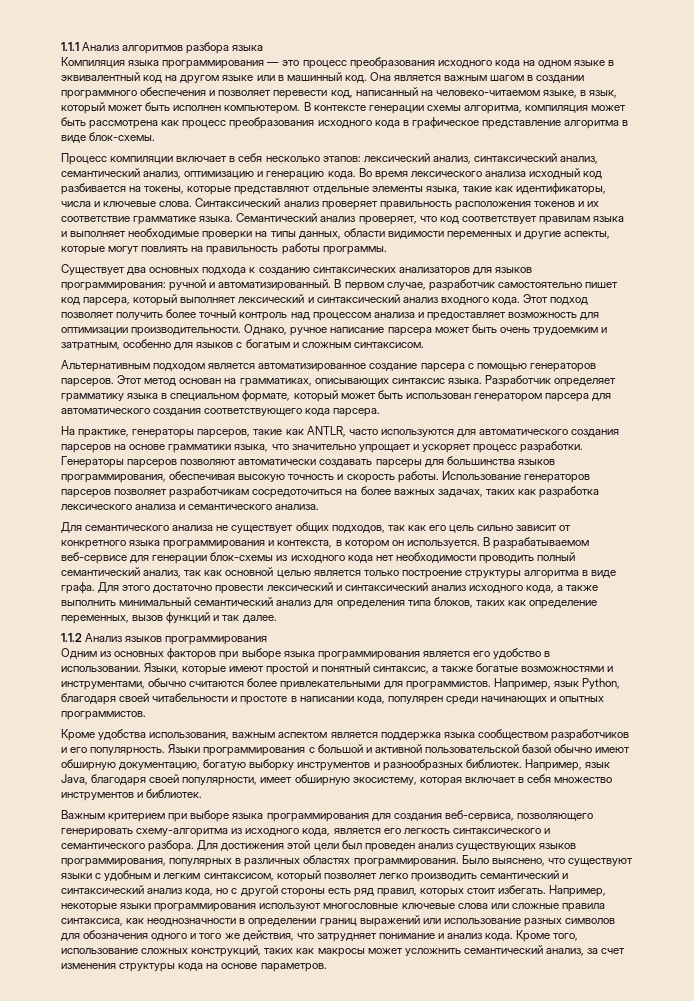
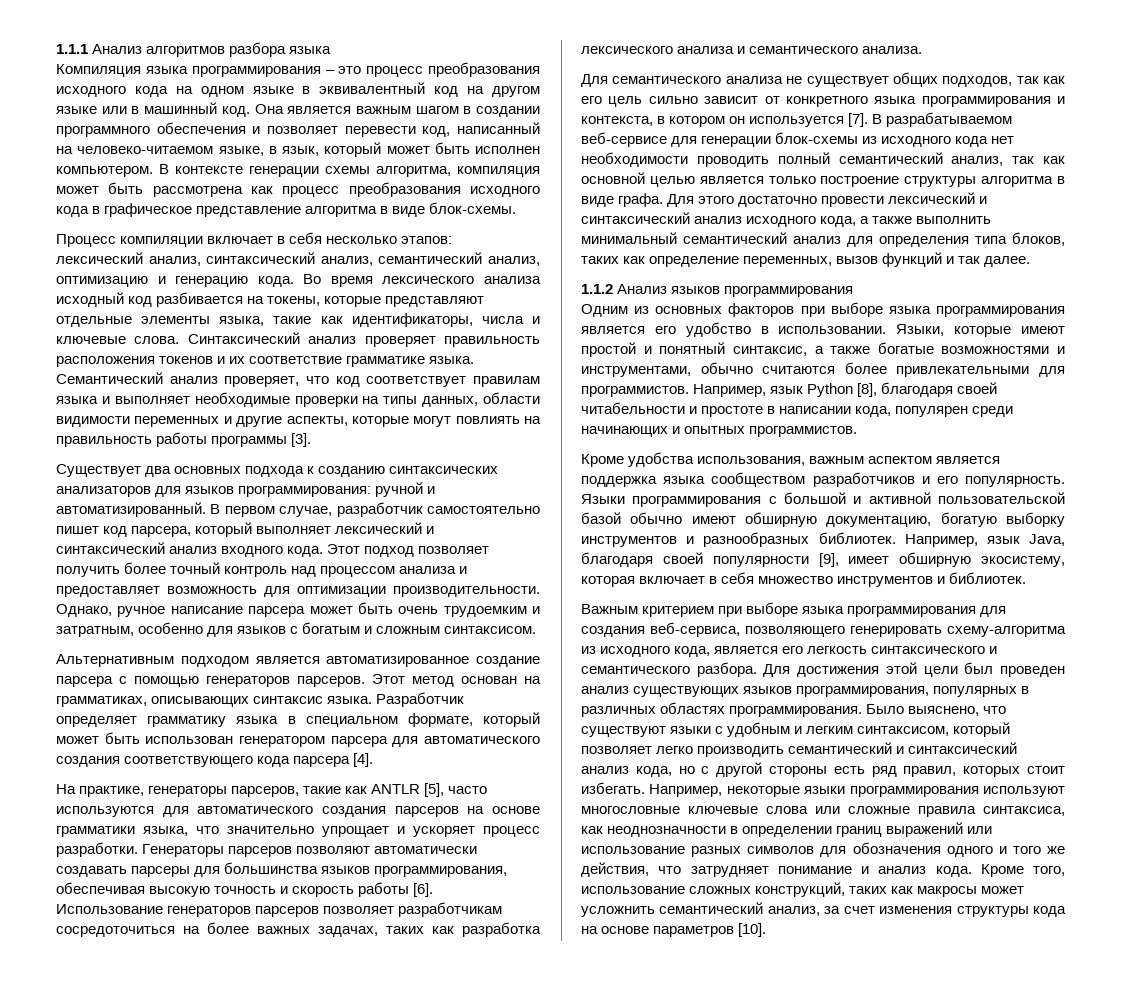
[267,62,280,66] — -> [325,70,335,74] –
[322,246,387,255] программы. -> [211,433,312,447] программы [3].
[333,408,381,417] парсера. -> [293,753,374,767] парсера [4].
[306,426,346,437] ANTLR, -> [371,783,445,797] ANTLR [5],
[397,471,439,483] работы. -> [358,882,434,897] работы [6].
[406,540,480,548] используется. -> [749,113,869,127] используется [7].
[581,678,620,689] Python, -> [807,383,878,397] Python [8],
[182,777,258,786] популярности, -> [712,553,839,567] популярности [9],
[260,963,327,972] параметров. -> [653,923,767,937] параметров [10].

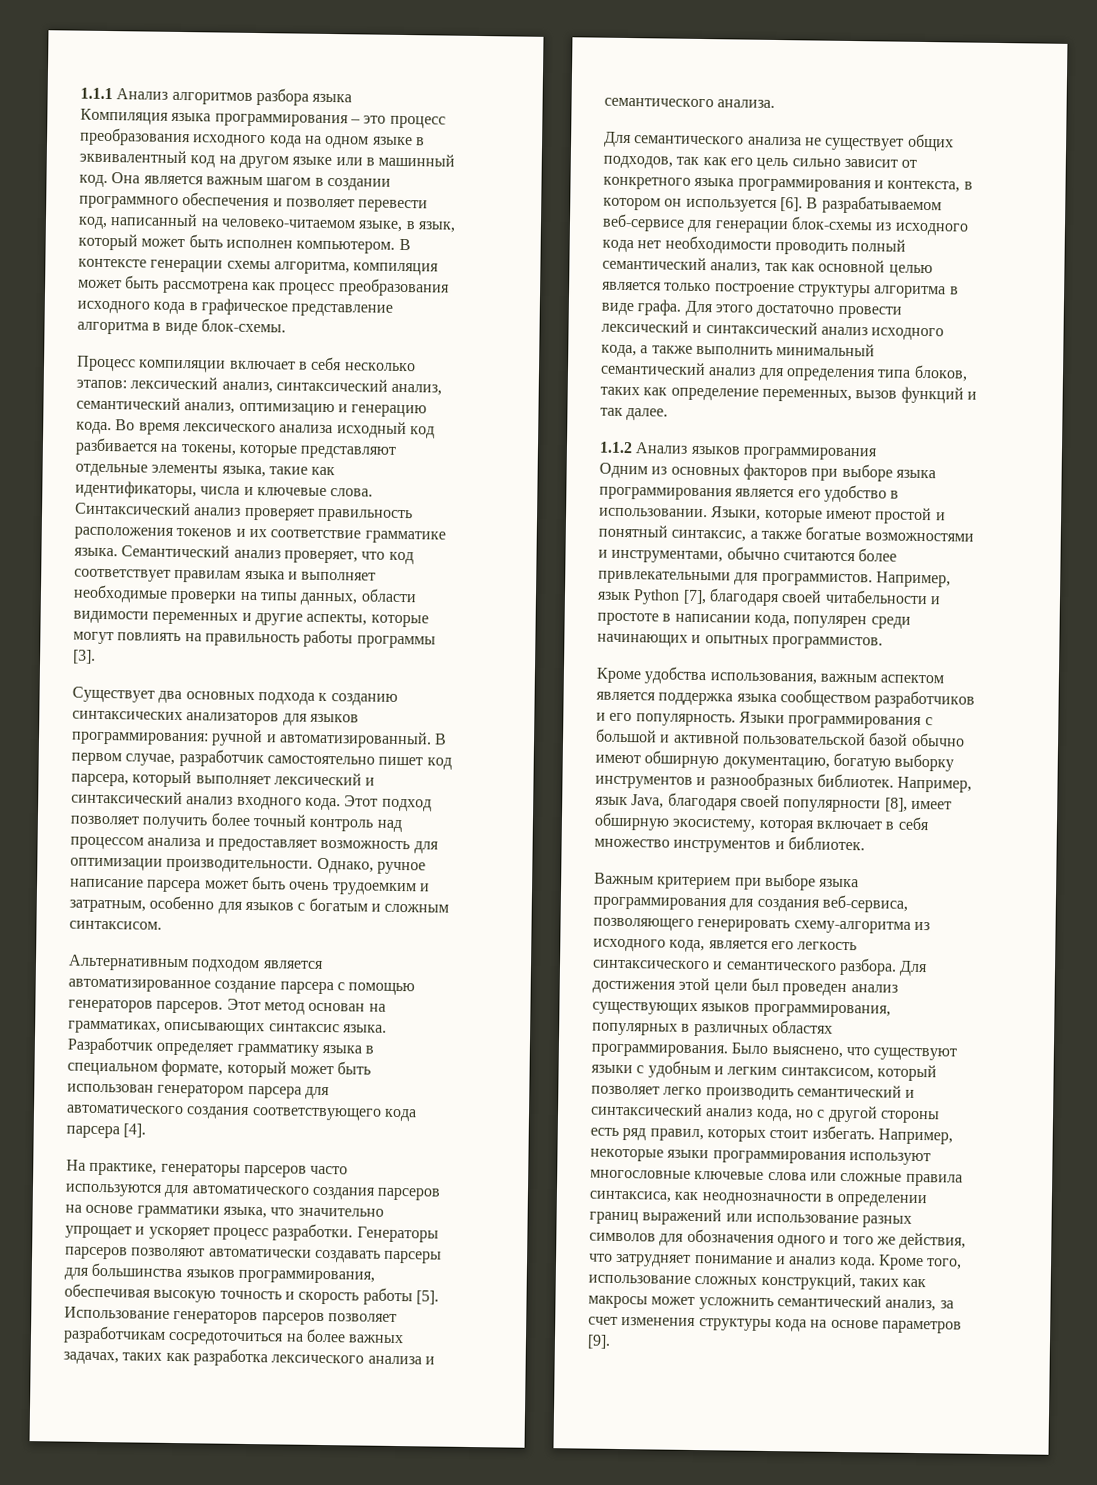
[231,783,445,797] парсеров, такие как ANTLR [5], -> [243,1164,307,1178] парсеров
[413,883,434,897] [6]. -> [415,1290,439,1305] [5].
[848,113,869,127] [7]. -> [779,197,803,212] [6].
[857,383,878,397] [8], -> [682,589,707,605] [7],
[818,553,839,567] [9], -> [884,797,908,812] [8],
[738,923,767,937] [10]. -> [587,1334,611,1349] [9].

